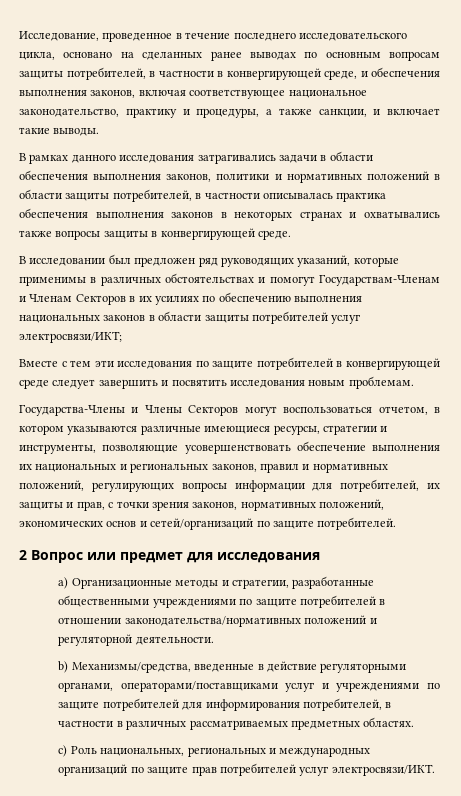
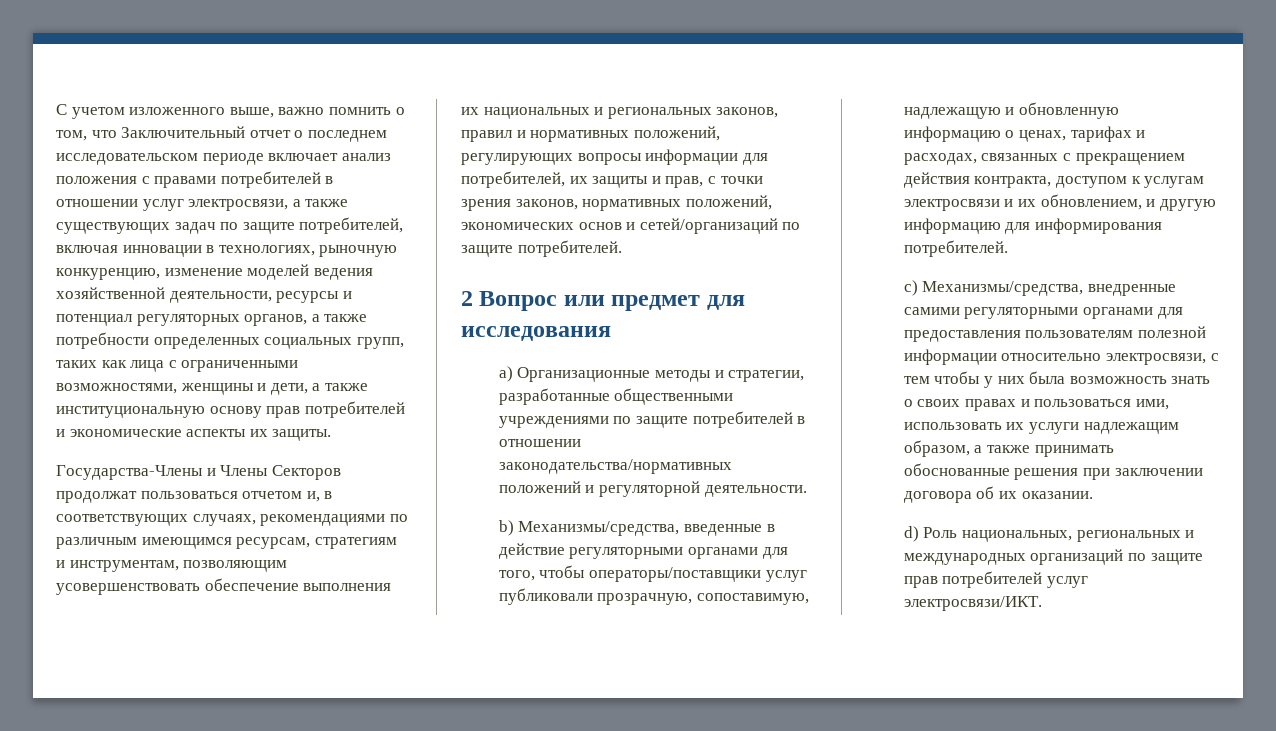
[19,31,407,42] [19,51,440,61] [19,67,440,80] [19,89,367,99] [19,108,440,118] [19,127,100,136] [19,151,373,164] [19,170,441,183] [19,189,387,202] [19,208,440,221] [19,228,291,240] [19,254,399,267] [19,273,440,286] [19,292,362,305] [19,311,361,324] [19,331,122,343] [19,357,440,370] [19,376,414,389] [19,405,440,416] [19,425,388,435] [19,444,179,454] Исследование, проведенное в течение последнего исследовательского цикла, основано на сделанных ранее выводах по основным вопросам защиты потребителей, в частности в конвергирующей среде, и обеспечения выполнения законов, включая соответствующее национальное законодательство, практику и процедуры, а также санкции, и включает такие выводы. // В рамках данного исследования затрагивались задачи в области обеспечения выполнения законов, политики и нормативных положений в области защиты потребителей, в частности описывалась практика обеспечения выполнения законов в некоторых странах и охватывались также вопросы защиты в конвергирующей среде. // В исследовании был предложен ряд руководящих указаний, которые применимы в различных обстоятельствах и помогут Государствам-Членам и Членам Секторов в их усилиях по обеспечению выполнения национальных законов в области защиты потребителей услуг электросвязи/ИКТ; // Вместе с тем эти исследования по защите потребителей в конвергирующей среде следует завершить и посвятить исследования новым проблемам. // Государства-Члены и Члены Секторов могут воспользоваться отчетом, в котором указываются различные имеющиеся ресурсы, стратегии и инструменты, позволяющие -> [56,104,405,119] [56,126,387,142] [56,153,391,165] [56,171,334,188] [56,199,349,211] [56,217,404,234] [56,245,398,257] [56,264,373,280] [56,287,352,303] [56,314,368,326] [56,332,404,349] [56,360,299,372] [56,383,368,395] [56,401,405,418] [56,429,332,441] [56,465,341,480] [56,491,333,503] [56,514,408,526] [56,537,397,549] [56,560,288,572] С учетом изложенного выше, важно помнить о том, что Заключительный отчет о последнем исследовательском периоде включает анализ положения с правами потребителей в отношении услуг электросвязи, а также существующих задач по защите потребителей, включая инновации в технологиях, рыночную конкуренцию, изменение моделей ведения хозяйственной деятельности, ресурсы и потенциал регуляторных органов, а также потребности определенных социальных групп, таких как лица с ограниченными возможностями, женщины и дети, а также институциональную основу прав потребителей и экономические аспекты их защиты. // Государства-Члены и Члены Секторов продолжат пользоваться отчетом и, в соответствующих случаях, рекомендациями по различным имеющимся ресурсам, стратегиям и инструментам, позволяющим
[58,681,440,692] [58,698,392,711] [58,717,415,730] [58,745,68,757] органами, операторами/поставщиками услуг и учреждениями по защите потребителей для информирования потребителей, в частности в различных рассматриваемых предметных областях. // c) -> [687,547,788,559] [498,565,807,582] [498,588,809,605] [903,102,1119,119] [903,126,1146,142] [903,153,1185,165] [903,172,1205,188] [903,194,1216,211] [903,218,1162,234] [903,240,1008,257] [903,280,1176,296] [903,307,1183,319] [903,326,1206,342] [903,349,1219,365] [903,371,1211,388] [903,399,1169,411] [903,422,1179,434] [903,440,1114,457] [903,463,1203,480] [903,486,1093,503] [903,526,919,542] органами для того, чтобы операторы/поставщики услуг публиковали прозрачную, сопоставимую, надлежащую и обновленную информацию о ценах, тарифах и расходах, связанных с прекращением действия контракта, доступом к услугам электросвязи и их обновлением, и другую информацию для информирования потребителей. // с) Механизмы/средства, внедренные самими регуляторными органами для предоставления пользователям полезной информации относительно электросвязи, с тем чтобы у них была возможность знать о своих правах и пользоваться ими, использовать их услуги надлежащим образом, а также принимать обоснованные решения при заключении договора об их оказании. // d)

